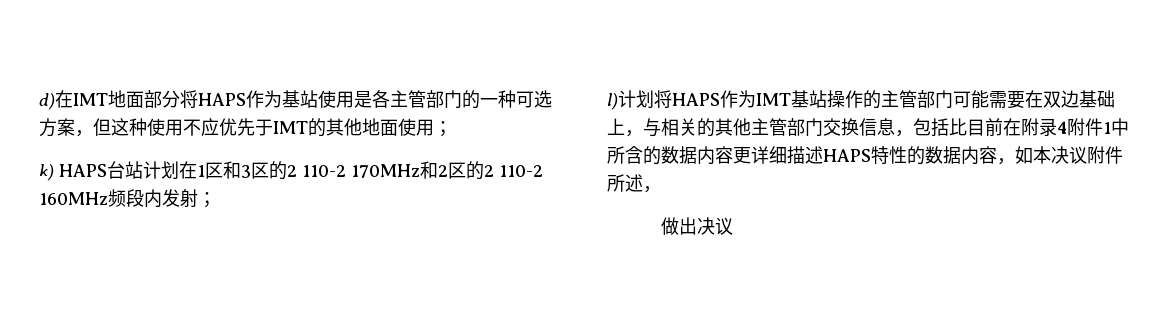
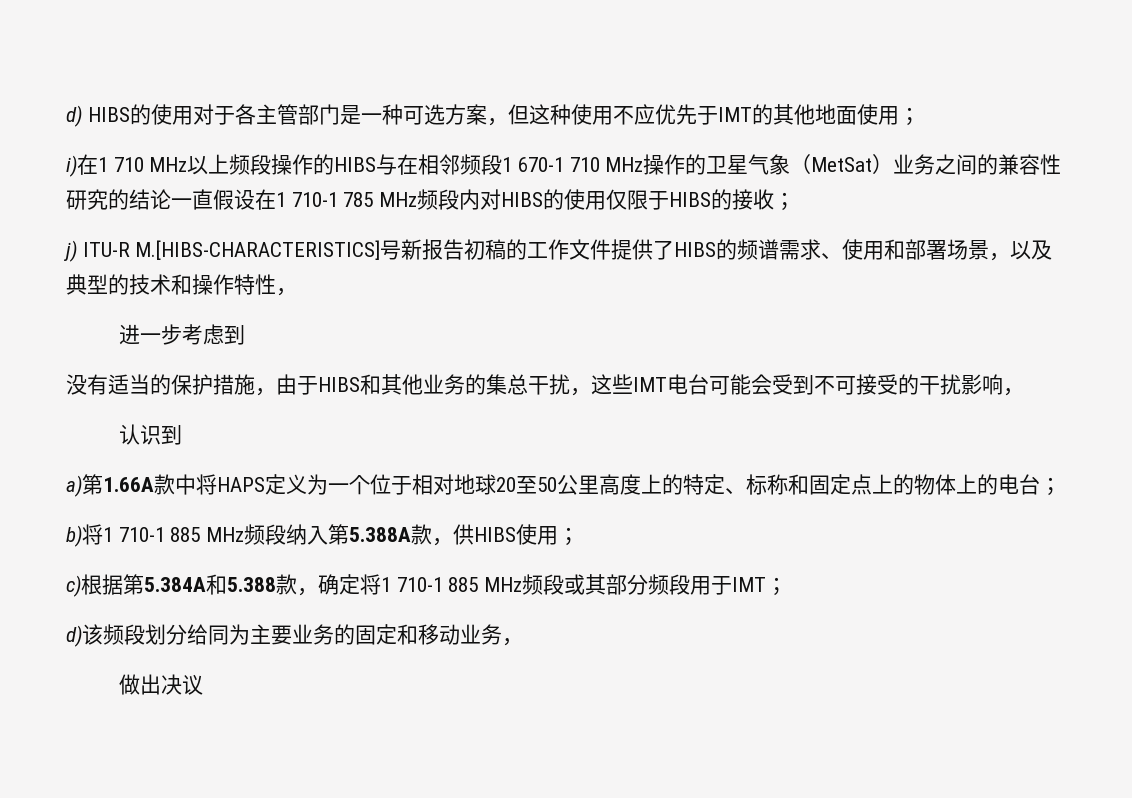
[39,90,372,110] d)在IMT地面部分将HAPS作为基站使用是 -> [66,104,235,127] d) HIBS的使用对于
[462,90,480,109] 的 -> [339,105,361,125] 是
[39,161,543,181] [39,189,216,208] [607,90,1115,110] [607,118,1129,137] [607,146,1123,165] [607,174,643,192] k) HAPS台站计划在1区和3区的2 110-2 170MHz和2区的2 110-2 160MHz频段内发射； // l)计划将HAPS作为IMT基站操作的主管部门可能需要在双边基础上，与相关的其他主管部门交换信息，包括比目前在附录4附件1中所含的数据内容更详细描述HAPS特性的数据内容，如本决议附件所述 -> [66,154,1062,177] [66,189,796,211] [63,239,1053,262] [66,274,297,296] [119,324,246,345] [66,374,1024,396] [119,424,183,445] [66,474,1061,497] [66,524,580,547] [66,574,788,597] [66,624,502,647] i)在1 710 MHz以上频段操作的HIBS与在相邻频段1 670-1 710 MHz操作的卫星气象（MetSat）业务之间的兼容性研究的结论一直假设在1 710-1 785 MHz频段内对HIBS的使用仅限于HIBS的接收； // j) ITU-R M.[HIBS-CHARACTERISTICS]号新报告初稿的工作文件提供了HIBS的频谱需求、使用和部署场景，以及典型的技术和操作特性， // 进一步考虑到 // 没有适当的保护措施，由于HIBS和其他业务的集总干扰，这些IMT电台可能会受到不可接受的干扰影响， // 认识到 // a)第1.66A款中将HAPS定义为一个位于相对地球20至50公里高度上的特定、标称和固定点上的物体上的电台； // b)将1 710-1 885 MHz频段纳入第5.388A款，供HIBS使用； // c)根据第5.384A和5.388款，确定将1 710-1 885 MHz频段或其部分频段用于IMT； // d)该频段划分给同为主要业务的固定和移动业务

